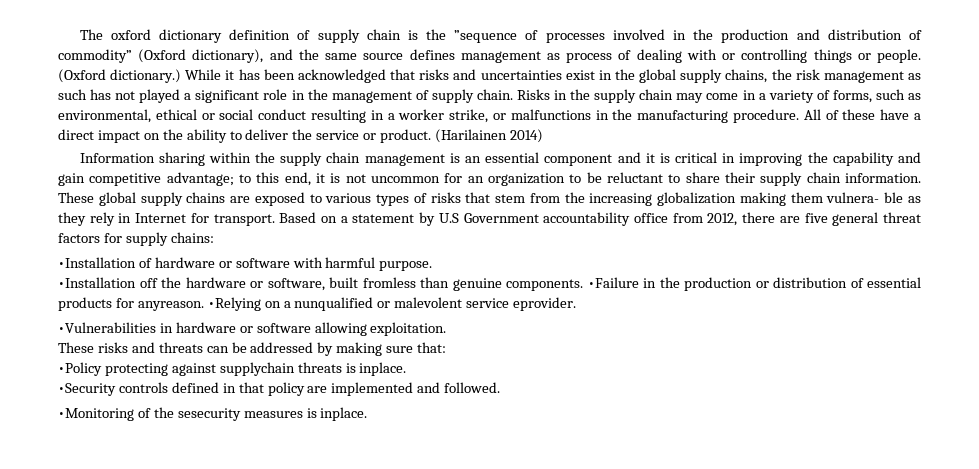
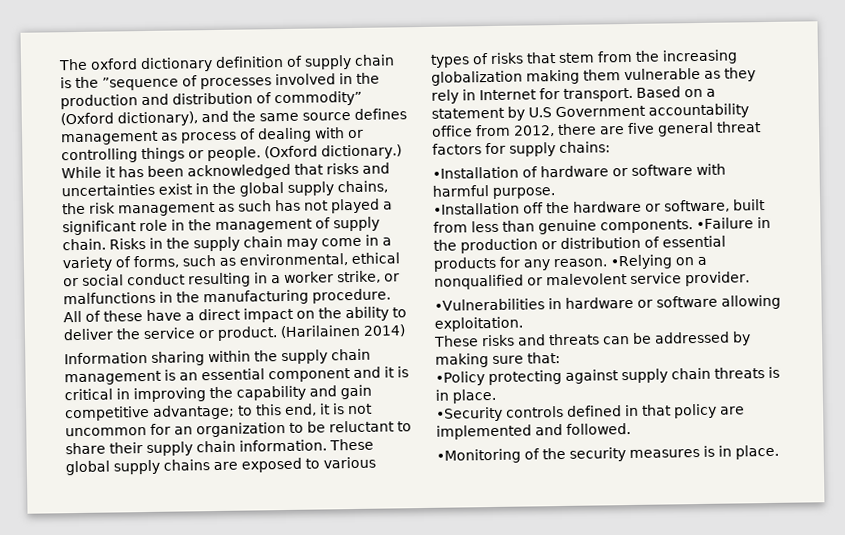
[826,192,904,203] vulnera- ble -> [624,67,701,81] vulnerable
[362,277,416,288] fromless -> [433,220,499,233] from less
[137,301,204,311] anyreason. -> [523,258,608,271] any reason.
[294,297,374,311] nunqualified -> [434,274,524,290] nonqualified
[513,297,577,311] eprovider. -> [685,271,750,287] provider.
[219,362,407,376] supplychain threats is inplace. -> [621,366,780,384] [435,388,496,404] supply chain threats is in place.
[177,408,241,421] sesecurity -> [569,447,626,462] security
[320,407,368,421] inplace. -> [718,444,779,460] in place.

